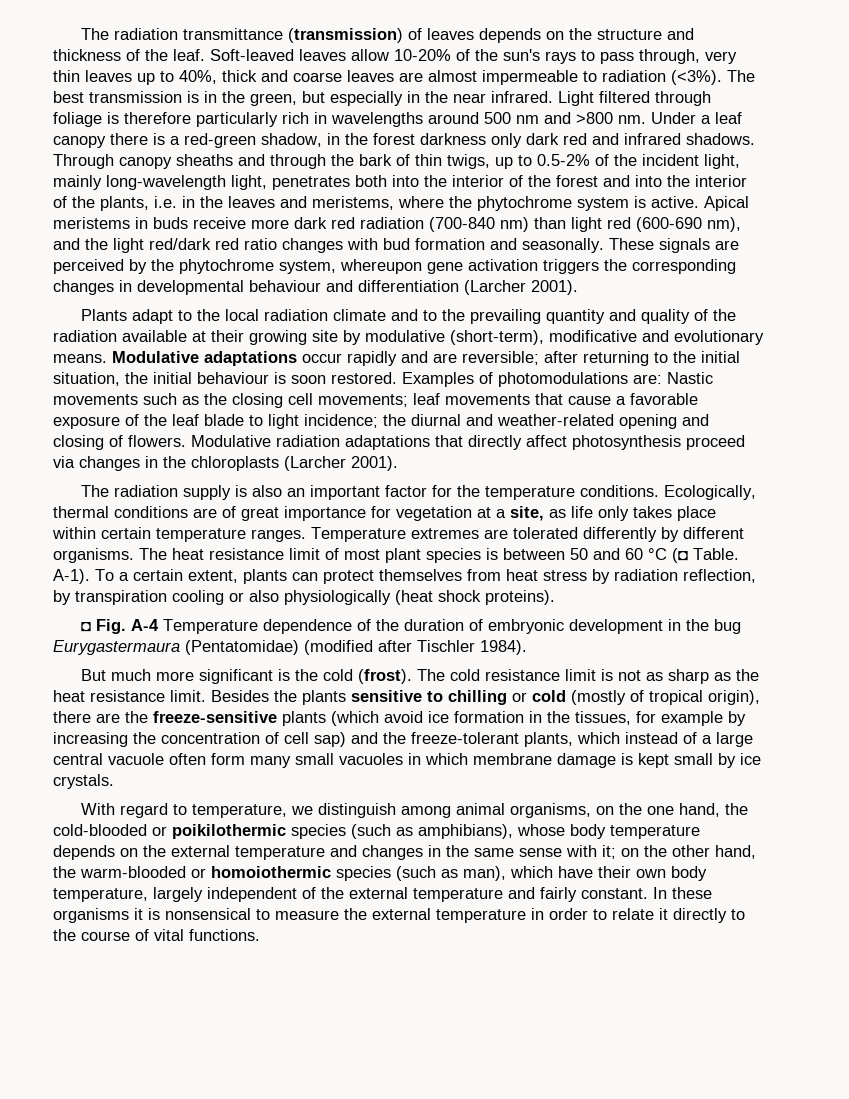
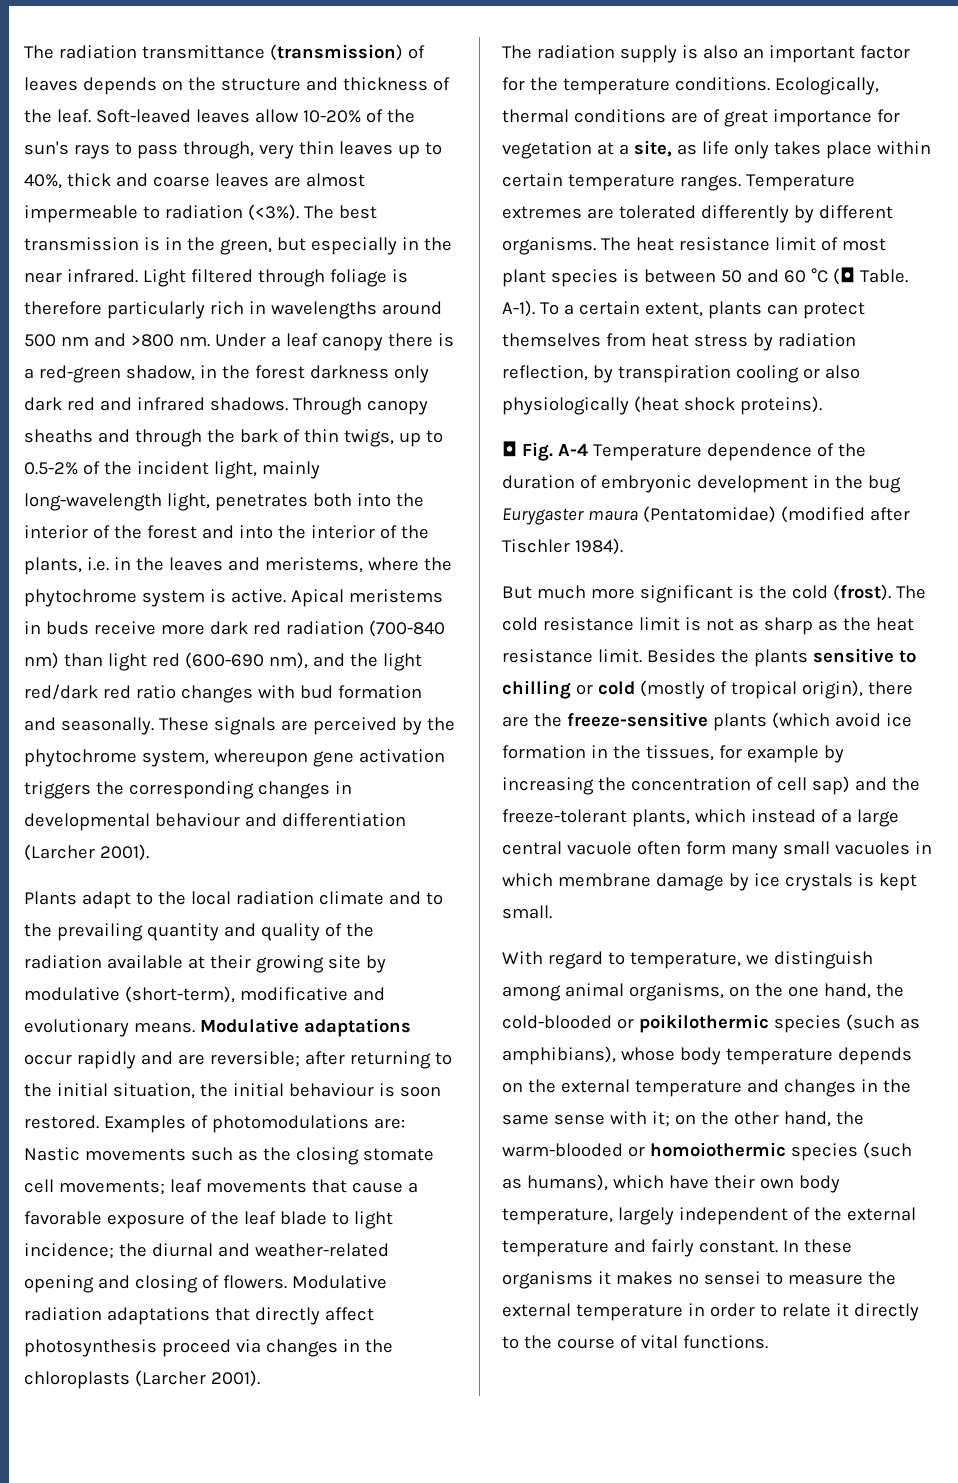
(283, 400) none -> [362,1148,434,1161] stomate
[53,640,180,655] Eurygastermaura -> [502,508,638,525] Eurygaster maura
[621,753,761,768] [53,774,114,789] is kept small by ice crystals. -> [728,873,917,891] [502,905,552,919] by ice crystals is kept small.
[463,866,506,881] man), -> [526,1174,608,1191] humans),
[148,908,251,920] is nonsensical -> [615,1271,761,1285] makes no sensei

